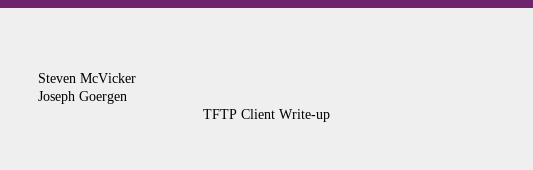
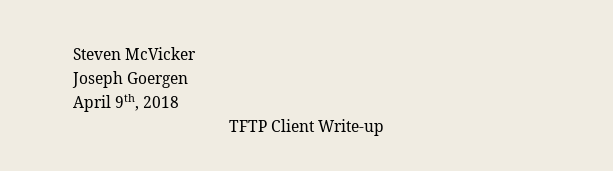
(127, 97) none -> [73,94,180,112] // April 9th, 2018

